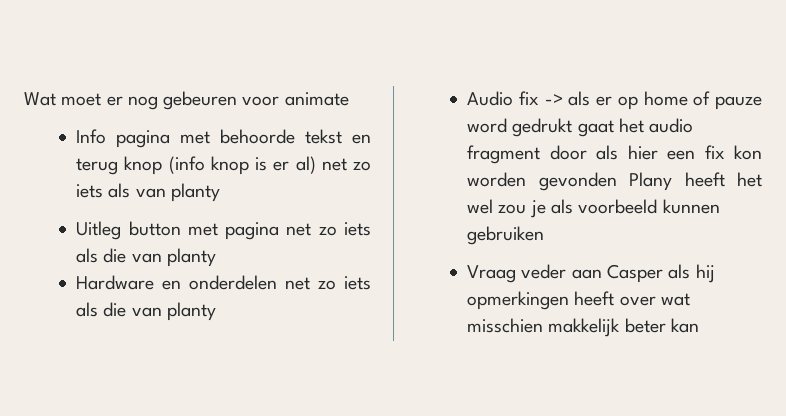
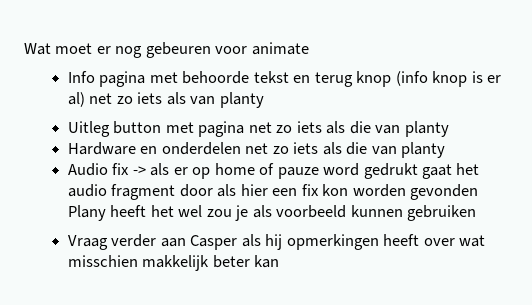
[521,264,567,279] veder -> [111,234,157,247] verder

